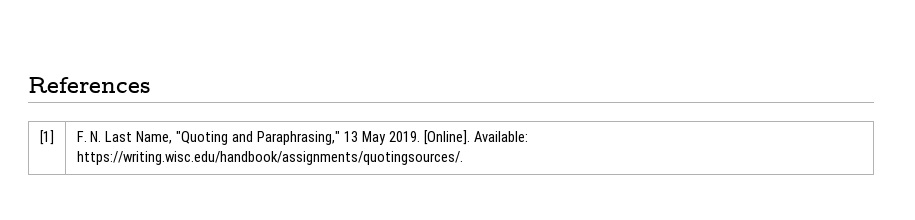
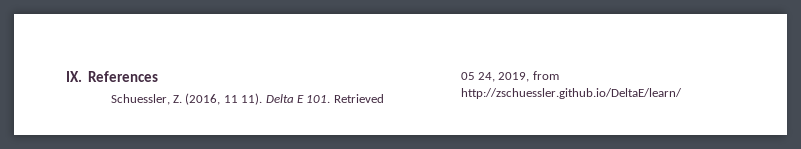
(28, 85) none -> [66,71,82,82] IX.
[39,130,54,145] [76,130,528,145] [76,151,463,165] // [1] | F. N. Last Name, "Quoting and Paraphrasing," 13 May 2019. [Online]. Available: https://writing.wisc.edu/handbook/assignments/quotingsources/. -> [110,93,384,105] [460,71,559,82] [460,88,682,99] // Schuessler, Z. (2016, 11 11). Delta E 101. Retrieved 05 24, 2019, from http://zschuessler.github.io/DeltaE/learn/

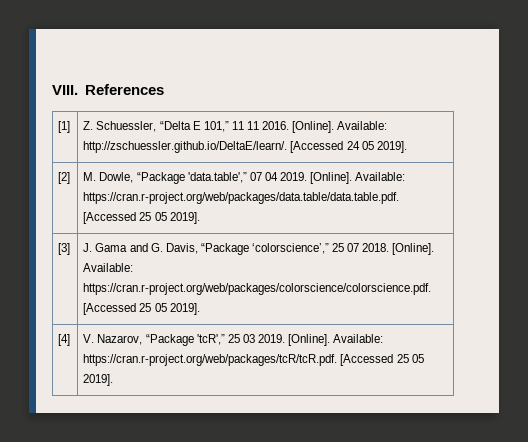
[66,71,82,82] IX. -> [52,85,78,95] VIII.
[110,93,384,105] [460,71,559,82] [460,88,682,99] // Schuessler, Z. (2016, 11 11). Delta E 101. Retrieved 05 24, 2019, from http://zschuessler.github.io/DeltaE/learn/ -> [58,121,71,133] [83,121,388,133] [83,141,407,153] [58,172,71,184] [83,172,406,184] [83,192,400,204] [83,212,200,224] [58,243,71,255] [83,243,435,255] [83,263,134,272] [83,283,432,295] [83,303,200,315] [58,334,71,346] [83,334,384,346] [83,354,424,366] [83,374,114,386] // [1] | Z. Schuessler, “Delta E 101,” 11 11 2016. [Online]. Available: http://zschuessler.github.io/DeltaE/learn/. [Accessed 24 05 2019]. // [2] | M. Dowle, “Package 'data.table',” 07 04 2019. [Online]. Available: https://cran.r-project.org/web/packages/data.table/data.table.pdf. [Accessed 25 05 2019]. // [3] | J. Gama and G. Davis, “Package ‘colorscience’,” 25 07 2018. [Online]. Available: https://cran.r-project.org/web/packages/colorscience/colorscience.pdf. [Accessed 25 05 2019]. // [4] | V. Nazarov, “Package 'tcR',” 25 03 2019. [Online]. Available: https://cran.r-project.org/web/packages/tcR/tcR.pdf. [Accessed 25 05 2019].

